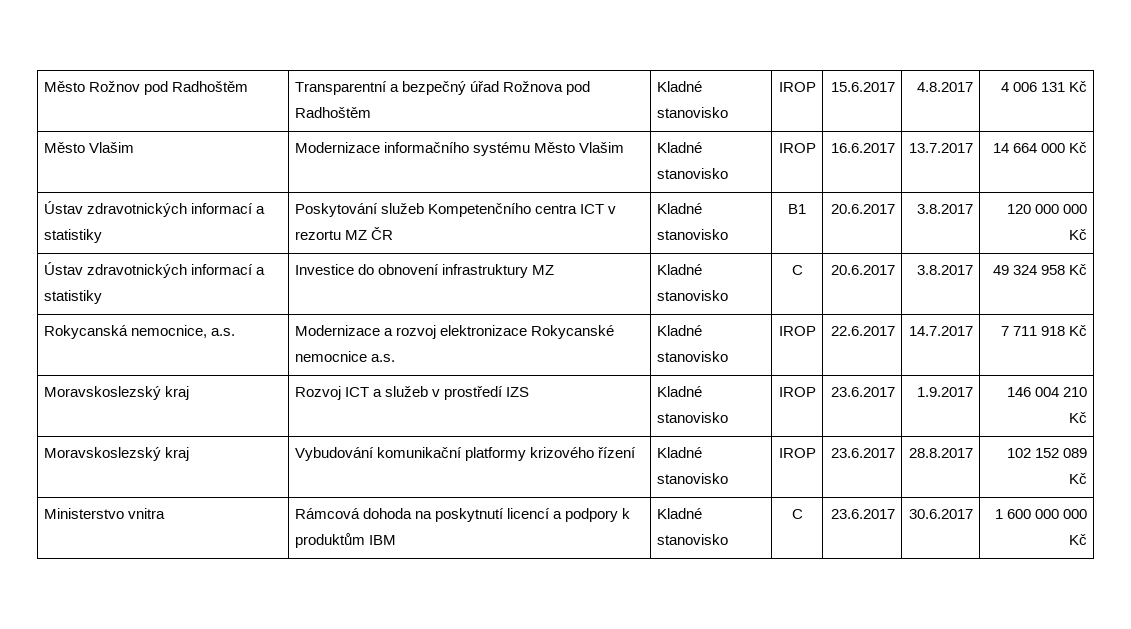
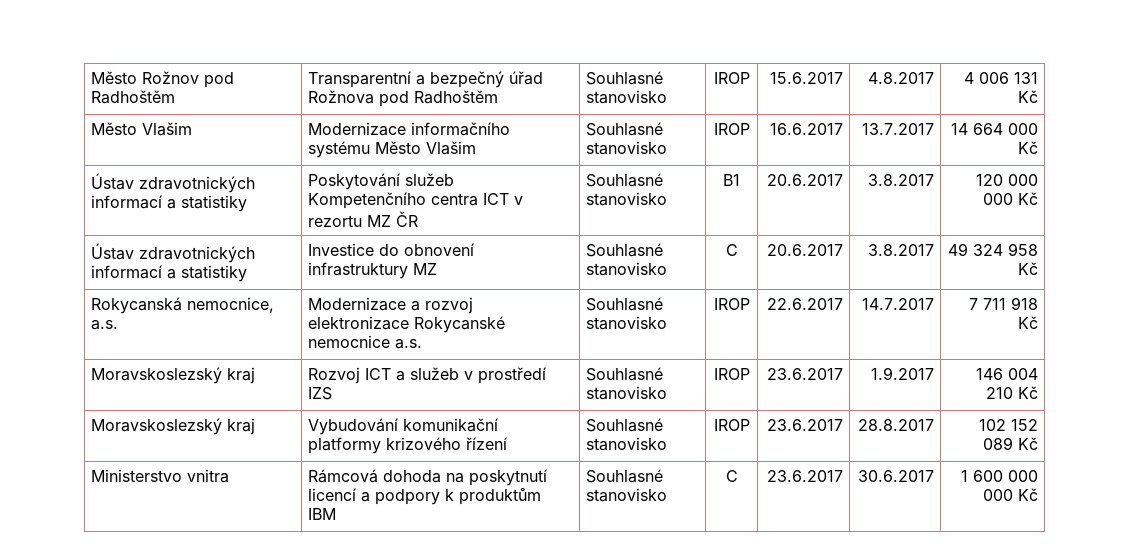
[656,81,702,92] Kladné -> [586,71,664,85] Souhlasné
[656,142,702,153] Kladné -> [586,122,664,136] Souhlasné
[656,203,702,214] Kladné -> [586,173,664,187] Souhlasné
[656,264,702,275] Kladné -> [586,243,664,257] Souhlasné
[656,325,702,336] Kladné -> [586,297,664,311] Souhlasné
[656,386,702,397] Kladné -> [586,367,664,381] Souhlasné
[656,447,702,458] Kladné -> [586,418,664,432] Souhlasné
[656,508,702,519] Kladné -> [586,469,664,483] Souhlasné

